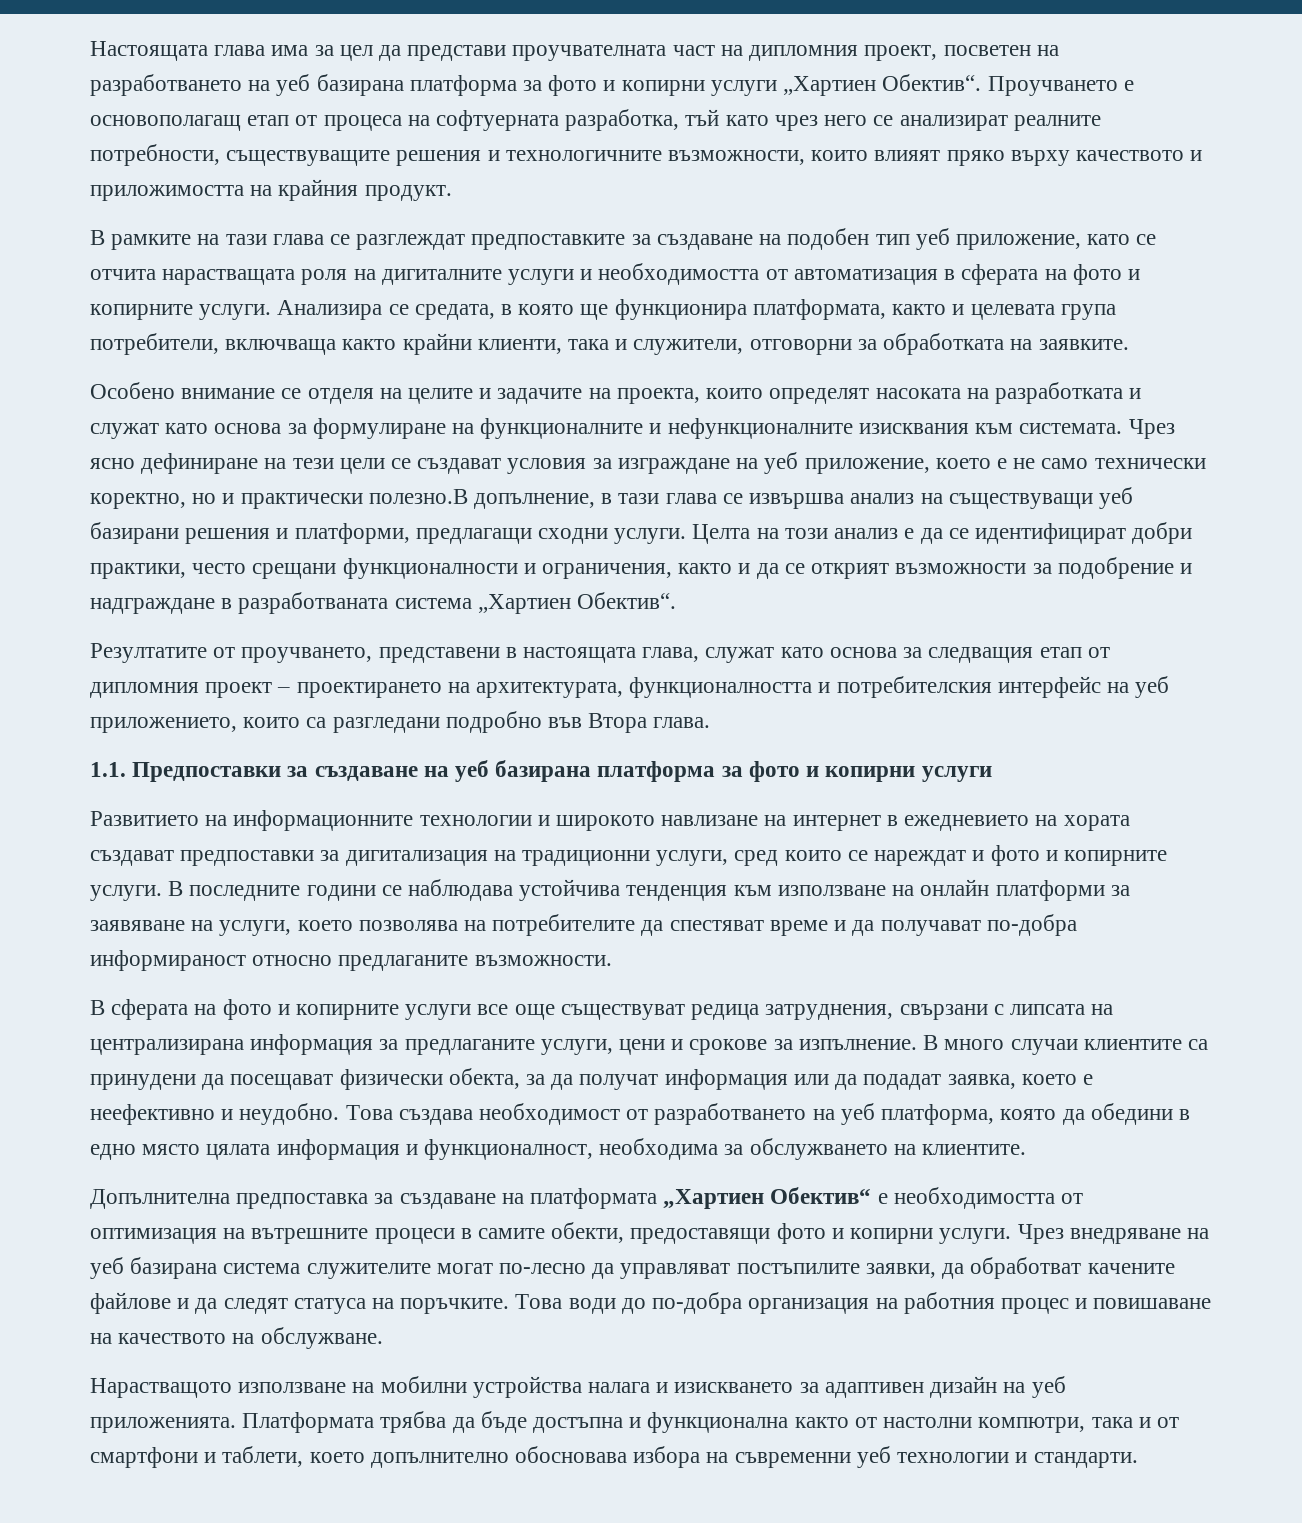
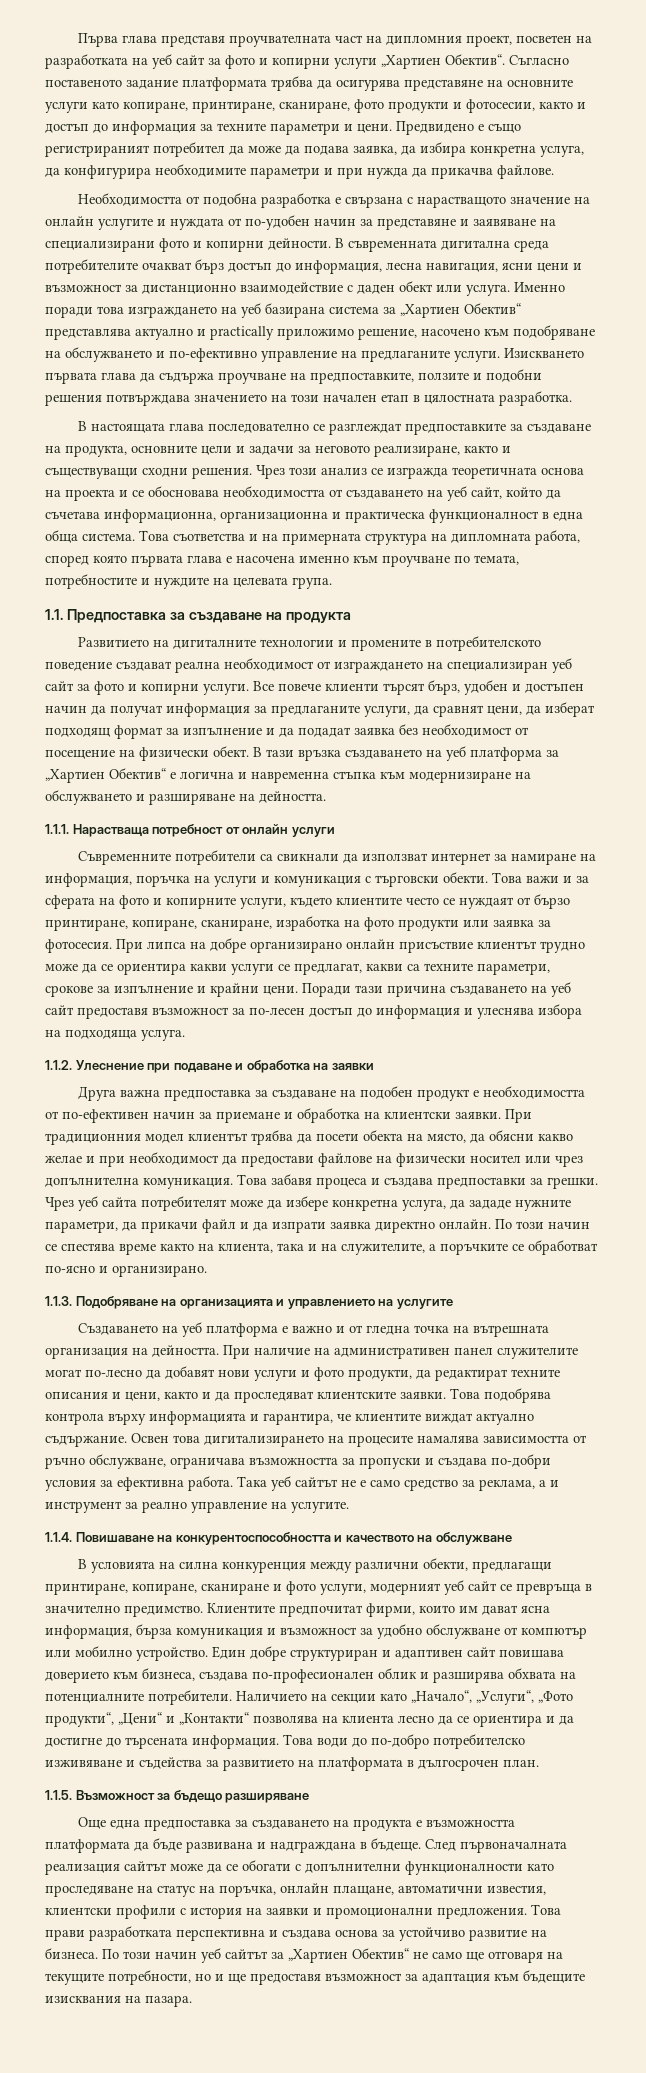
[90,41,507,61] Настоящата глава има за цел да представи -> [77,33,225,47] Първа глава представя
[90,74,517,96] разработването на уеб базирана платформа -> [45,54,205,69] разработката на уеб сайт
[987,76,1134,96] [90,109,1101,131] [90,144,1203,166] [90,179,452,201] [90,230,324,250] Проучването е основополагащ етап от процеса на софтуерната разработка, тъй като чрез него се анализират реалните потребности, съществуващите решения и технологичните възможности, които влияят пряко върху качеството и приложимостта на крайния продукт. // В рамките на тази глава -> [509,55,569,65] [45,76,573,91] [45,99,586,113] [45,121,521,135] [45,142,584,157] [45,164,554,179] [77,193,590,208] [45,215,556,230] [45,238,549,252] [45,259,582,274] [45,281,565,296] [45,303,521,318] [45,325,595,340] [45,347,584,362] [45,369,542,384] [45,391,572,406] [77,421,309,433] Съгласно поставеното задание платформата трябва да осигурява представяне на основните услуги като копиране, принтиране, сканиране, фото продукти и фотосесии, както и достъп до информация за техните параметри и цени. Предвидено е също регистрираният потребител да може да подава заявка, да избира конкретна услуга, да конфигурира необходимите параметри и при нужда да прикачва файлове. // Необходимостта от подобна разработка е свързана с нарастващото значение на онлайн услугите и нуждата от по-удобен начин за представяне и заявяване на специализирани фото и копирни дейности. В съвременната дигитална среда потребителите очакват бърз достъп до информация, лесна навигация, ясни цени и възможност за дистанционно взаимодействие с даден обект или услуга. Именно поради това изграждането на уеб базирана система за „Хартиен Обектив“ представлява актуално и practically приложимо решение, насочено към подобряване на обслужването и по-ефективно управление на предлаганите услуги. Изискването първата глава да съдържа проучване на предпоставките, ползите и подобни решения потвърждава значението на този начален етап в цялостната разработка. // В настоящата глава последователно
[787,228,1157,250] [90,263,1140,285] [90,299,1116,320] [90,333,1129,355] [90,382,1142,404] [90,418,1175,439] [90,452,1206,474] [90,487,1133,509] [90,522,1193,544] [90,557,1192,579] [90,592,677,614] [90,643,1110,663] [90,676,1170,698] [90,711,711,733] [90,760,992,782] [90,810,1130,831] [90,845,1167,866] [90,879,1130,901] [90,914,1077,936] [90,950,612,971] [90,999,1114,1020] [90,1034,1208,1055] [90,1068,1093,1090] [90,1103,1190,1125] [90,1138,1027,1160] [90,1187,1084,1209] [90,1222,1209,1244] [90,1257,1175,1279] [90,1292,1212,1314] [90,1327,383,1349] [90,1376,1066,1398] [90,1411,1179,1433] [90,1446,1138,1468] подобен тип уеб приложение, като се отчита нарастващата роля на дигиталните услуги и необходимостта от автоматизация в сферата на фото и копирните услуги. Анализира се средата, в която ще функционира платформата, както и целевата група потребители, включваща както крайни клиенти, така и служители, отговорни за обработката на заявките. // Особено внимание се отделя на целите и задачите на проекта, които определят насоката на разработката и служат като основа за формулиране на функционалните и нефункционалните изисквания към системата. Чрез ясно дефиниране на тези цели се създават условия за изграждане на уеб приложение, което е не само технически коректно, но и практически полезно.В допълнение, в тази глава се извършва анализ на съществуващи уеб базирани решения и платформи, предлагащи сходни услуги. Целта на този анализ е да се идентифицират добри практики, често срещани функционалности и ограничения, както и да се открият възможности за подобрение и надграждане в разработваната система „Хартиен Обектив“. // Резултатите от проучването, представени в настоящата глава, служат като основа за следващия етап от дипломния проект – проектирането на архитектурата, функционалността и потребителския интерфейс на уеб приложението, които са разгледани подробно във Втора глава. // 1.1. Предпоставки за създаване на уеб базирана платформа за фото и копирни услуги // Развитието на информационните технологии и широкото навлизане на интернет в ежедневието на хората създават предпоставки за дигитализация на традиционни услуги, сред които се нареждат и фото и копирните услуги. В последните години се наблюдава устойчива тенденция към използване на онлайн платформи за заявяване на услуги, което позволява на потребителите да спестяват време и да получават по-добра информираност относно предлаганите възможности. // В сферата на фото и копирните услуги все още съществуват редица затруднения, свързани с липсата на централизирана информация за предлаганите услуги, цени и срокове за изпълнение. В много случаи клиентите са принудени да посещават физически обекта, за да получат информация или да подадат заявка, което е неефективно и неудобно. Това създава необходимост от разработването на уеб платформа, която да обедини в едно място цялата информация и функционалност, необходима за обслужването на клиентите. // Допълнителна предпоставка за създаване на платформата „Хартиен Обектив“ е необходимостта от оптимизация на вътрешните процеси в самите обекти, предоставящи фото и копирни услуги. Чрез внедряване на уеб базирана система служителите могат по-лесно да управляват постъпилите заявки, да обработват качените файлове и да следят статуса на поръчките. Това води до по-добра организация на работния процес и повишаване на качеството на обслужване. // Нарастващото използване на мобилни устройства налага и изискването за адаптивен дизайн на уеб приложенията. Платформата трябва да бъде достъпна и функционална както от настолни компютри, така и от смартфони и таблети, което допълнително обосновава избора на съвременни уеб технологии и стандарти. -> [65,445,511,457] [45,465,584,479] [45,486,561,501] [45,509,583,523] [45,530,580,545] [45,555,519,567] [45,574,332,589] [45,609,351,623] [77,636,541,651] [45,658,572,673] [45,680,584,695] [45,702,595,717] [45,724,529,739] [45,746,559,761] [45,768,531,783] [45,790,326,805] [45,824,335,837] [77,850,596,865] [45,872,589,887] [45,894,570,909] [45,916,551,931] [45,938,585,953] [45,963,550,975] [45,982,571,997] [45,1004,582,1019] [45,1029,185,1041] [45,1060,374,1073] [77,1086,585,1101] [45,1108,532,1123] [45,1130,573,1145] [45,1152,583,1167] [45,1174,598,1189] [45,1196,571,1211] [45,1219,590,1233] [45,1240,598,1255] [45,1265,207,1277] [45,1296,453,1309] [77,1322,549,1337] [45,1345,578,1359] [45,1366,560,1381] [45,1388,551,1403] [45,1411,534,1425] [45,1433,587,1447] [45,1454,551,1469] [45,1476,559,1491] [45,1501,349,1513] [45,1532,512,1545] [77,1558,552,1573] [45,1580,592,1595] [45,1603,550,1617] [45,1624,587,1639] [45,1646,564,1661] [45,1668,576,1683] [45,1690,573,1705] [45,1712,574,1727] [45,1734,525,1749] [45,1757,539,1771] [45,1790,310,1803] [77,1817,515,1831] [45,1838,567,1853] [45,1860,554,1875] [45,1883,546,1897] [45,1904,561,1919] [45,1926,547,1941] [45,1948,563,1963] [45,1970,585,1985] [45,1995,192,2007] продукта, основните цели и задачи за неговото реализиране, както и съществуващи сходни решения. Чрез този анализ се изгражда теоретичната основа на проекта и се обосновава необходимостта от създаването на уеб сайт, който да съчетава информационна, организационна и практическа функционалност в една обща система. Това съответства и на примерната структура на дипломната работа, според която първата глава е насочена именно към проучване по темата, потребностите и нуждите на целевата група. // 1.1. Предпоставка за създаване на продукта // Развитието на дигиталните технологии и промените в потребителското поведение създават реална необходимост от изграждането на специализиран уеб сайт за фото и копирни услуги. Все повече клиенти търсят бърз, удобен и достъпен начин да получат информация за предлаганите услуги, да сравнят цени, да изберат подходящ формат за изпълнение и да подадат заявка без необходимост от посещение на физически обект. В тази връзка създаването на уеб платформа за „Хартиен Обектив“ е логична и навременна стъпка към модернизиране на обслужването и разширяване на дейността. // 1.1.1. Нарастваща потребност от онлайн услуги // Съвременните потребители са свикнали да използват интернет за намиране на информация, поръчка на услуги и комуникация с търговски обекти. Това важи и за сферата на фото и копирните услуги, където клиентите често се нуждаят от бързо принтиране, копиране, сканиране, изработка на фото продукти или заявка за фотосесия. При липса на добре организирано онлайн присъствие клиентът трудно може да се ориентира какви услуги се предлагат, какви са техните параметри, срокове за изпълнение и крайни цени. Поради тази причина създаването на уеб сайт предоставя възможност за по-лесен достъп до информация и улеснява избора на подходяща услуга. // 1.1.2. Улеснение при подаване и обработка на заявки // Друга важна предпоставка за създаване на подобен продукт е необходимостта от по-ефективен начин за приемане и обработка на клиентски заявки. При традиционния модел клиентът трябва да посети обекта на място, да обясни какво желае и при необходимост да предостави файлове на физически носител или чрез допълнителна комуникация. Това забавя процеса и създава предпоставки за грешки. Чрез уеб сайта потребителят може да избере конкретна услуга, да зададе нужните параметри, да прикачи файл и да изпрати заявка директно онлайн. По този начин се спестява време както на клиента, така и на служителите, а поръчките се обработват по-ясно и организирано. // 1.1.3. Подобряване на организацията и управлението на услугите // Създаването на уеб платформа е важно и от гледна точка на вътрешната организация на дейността. При наличие на административен панел служителите могат по-лесно да добавят нови услуги и фото продукти, да редактират техните описания и цени, както и да проследяват клиентските заявки. Това подобрява контрола върху информацията и гарантира, че клиентите виждат актуално съдържание. Освен това дигитализирането на процесите намалява зависимостта от ръчно обслужване, ограничава възможността за пропуски и създава по-добри условия за ефективна работа. Така уеб сайтът не е само средство за реклама, а и инструмент за реално управление на услугите. // 1.1.4. Повишаване на конкурентоспособността и качеството на обслужване // В условията на силна конкуренция между различни обекти, предлагащи принтиране, копиране, сканиране и фото услуги, модерният уеб сайт се превръща в значително предимство. Клиентите предпочитат фирми, които им дават ясна информация, бърза комуникация и възможност за удобно обслужване от компютър или мобилно устройство. Един добре структуриран и адаптивен сайт повишава доверието към бизнеса, създава по-професионален облик и разширява обхвата на потенциалните потребители. Наличието на секции като „Начало“, „Услуги“, „Фото продукти“, „Цени“ и „Контакти“ позволява на клиента лесно да се ориентира и да достигне до търсената информация. Това води до по-добро потребителско изживяване и съдейства за развитието на платформата в дългосрочен план. // 1.1.5. Възможност за бъдещо разширяване // Още една предпоставка за създаването на продукта е възможността платформата да бъде развивана и надграждана в бъдеще. След първоначалната реализация сайтът може да се обогати с допълнителни функционалности като проследяване на статус на поръчка, онлайн плащане, автоматични известия, клиентски профили с история на заявки и промоционални предложения. Това прави разработката перспективна и създава основа за устойчиво развитие на бизнеса. По този начин уеб сайтът за „Хартиен Обектив“ не само ще отговаря на текущите потребности, но и ще предоставя възможност за адаптация към бъдещите изисквания на пазара.

